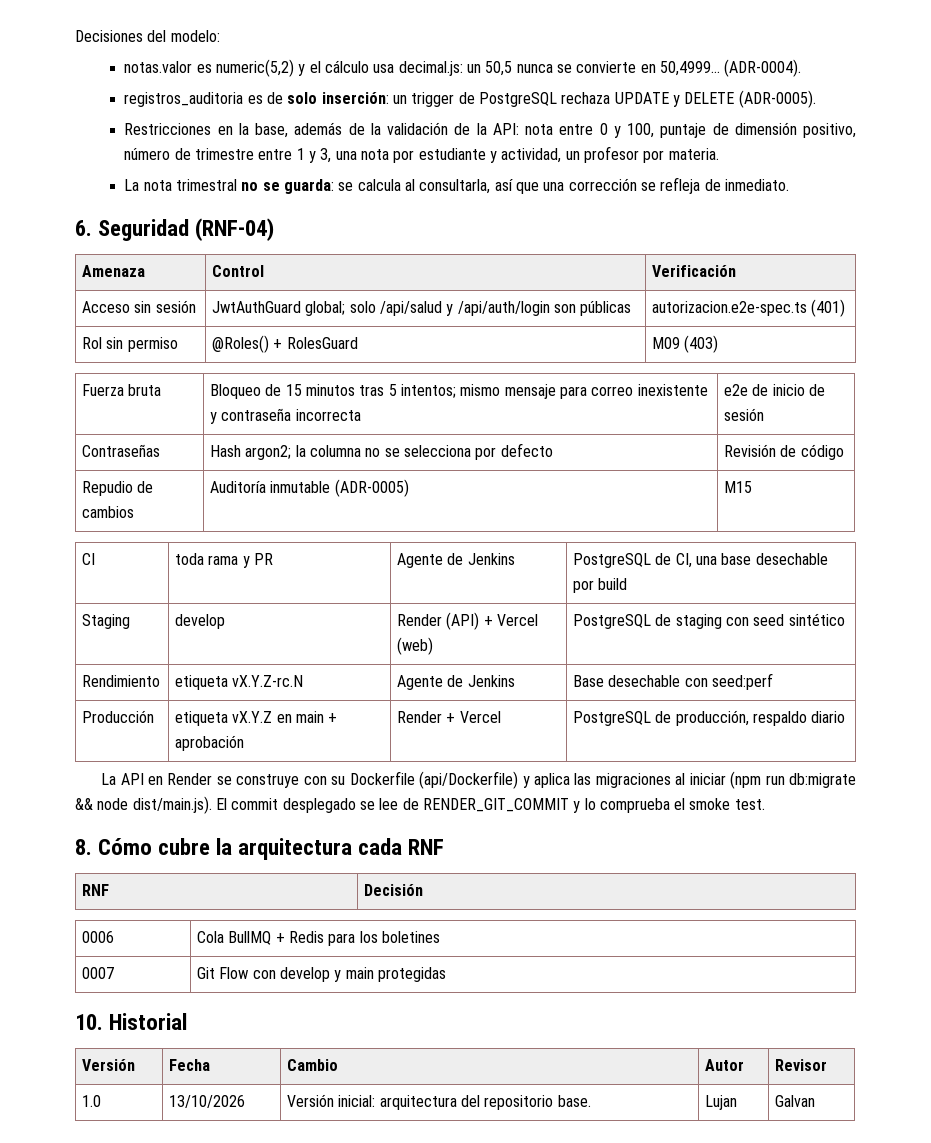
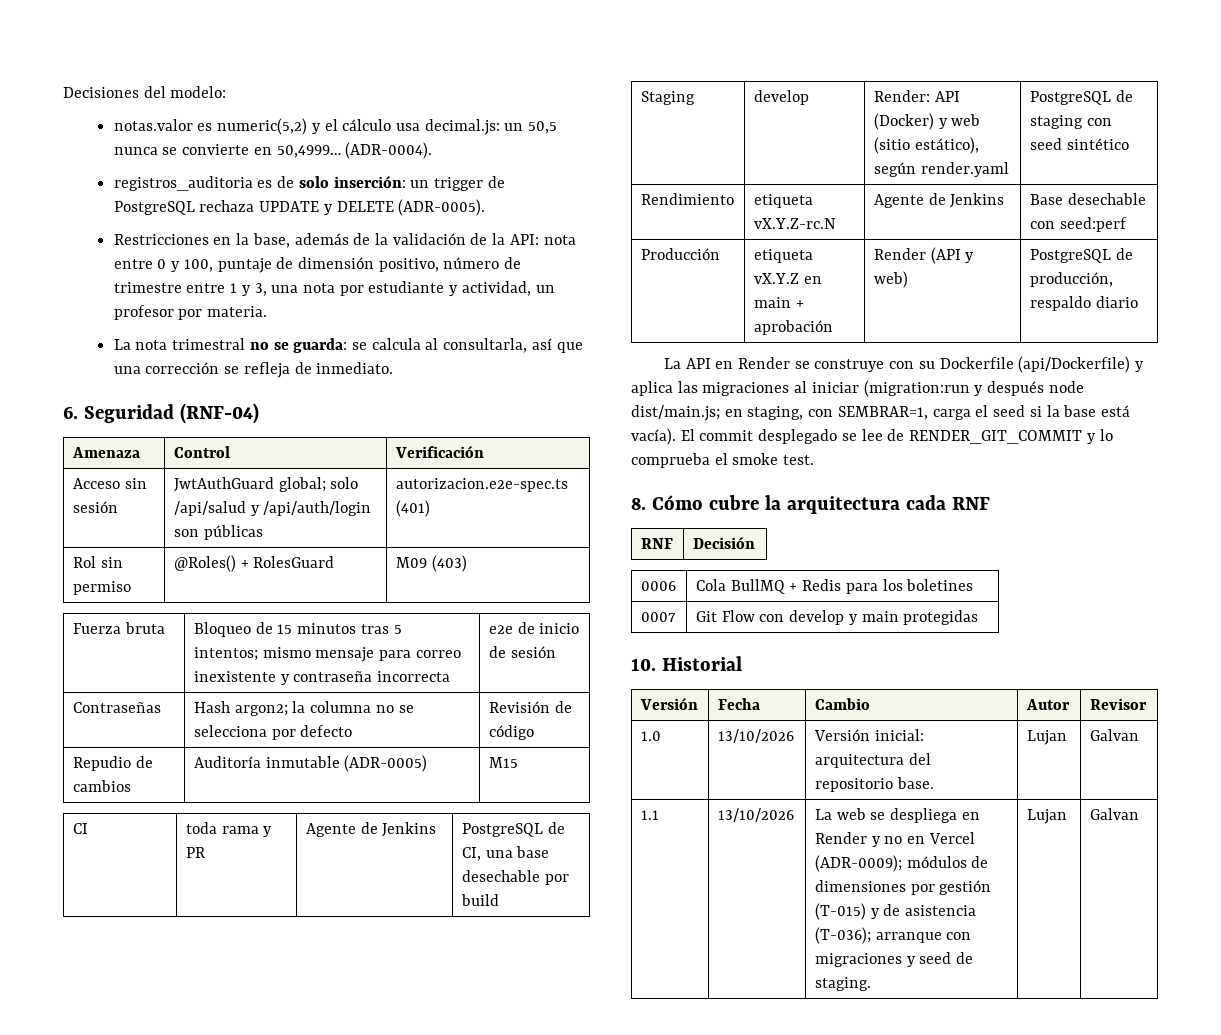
[397,612,539,630] [397,637,434,655] Render (API) + Vercel (web) -> [873,90,960,102] [873,113,981,130] [873,137,979,154] [873,162,1009,177] Render: API (Docker) y web (sitio estático), según render.yaml
[446,711,501,723] + Vercel -> [930,247,975,264] [873,271,908,288] (API y web)
[730,771,856,789] [75,796,212,814] (npm run db:migrate && node dist/main.js). -> [863,380,1084,397] [631,405,1130,421] [631,428,676,445] (migration:run y después node dist/main.js; en staging, con SEMBRAR=1, carga el seed si la base está vacía).
(816, 1101) none -> [640,810,659,820] [717,808,794,822] [814,808,980,823] [814,832,975,847] [814,855,989,872] [814,880,992,895] [814,903,977,920] [814,927,972,944] [814,952,974,967] [814,977,871,991] [1026,809,1067,824] [1089,808,1139,820] // 1.1 | 13/10/2026 | La web se despliega en Render y no en Vercel (ADR-0009); módulos de dimensiones por gestión (T-015) y de asistencia (T-036); arranque con migraciones y seed de staging. | Lujan | Galvan

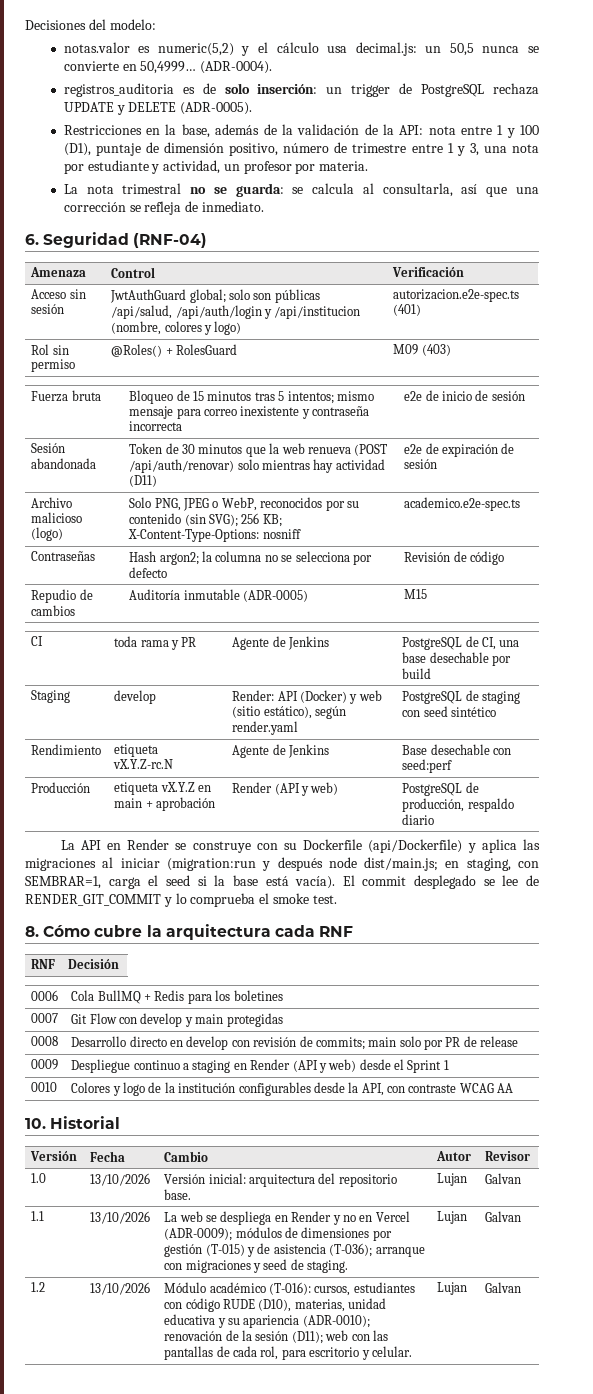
[157,259,213,272] 0 y 100, -> [497,125,539,138] [63,143,91,156] 1 y 100 (D1),
[173,501,372,516] /api/salud y /api/auth/login -> (251, 294) none
(263, 532) none -> [111,305,361,319] [111,321,242,335] /api/salud, /api/auth/login y /api/institucion (nombre, colores y logo)
(556, 652) none -> [31,443,66,453] [31,458,97,469] [129,443,388,457] [129,459,385,473] [129,475,158,487] [404,443,515,457] [404,459,438,469] [31,497,73,508] [31,512,83,523] [31,527,64,541] [129,497,359,511] [129,513,282,527] [128,529,301,542] [404,497,521,511] // Sesión abandonada | Token de 30 minutos que la web renueva (POST /api/auth/renovar) solo mientras hay actividad (D11) | e2e de expiración de sesión // Archivo malicioso (logo) | Solo PNG, JPEG o WebP, reconocidos por su contenido (sin SVG); 256 KB; X-Content-Type-Options: nosniff | academico.e2e-spec.ts
(979, 617) none -> [31,1036,59,1046] [71,1036,519,1050] [31,1059,59,1070] [71,1059,449,1073] [31,1082,58,1092] [71,1082,514,1096] // 0008 | Desarrollo directo en develop con revisión de commits; main solo por PR de release // 0009 | Despliegue continuo a staging en Render (API y web) desde el Sprint 1 // 0010 | Colores y logo de la institución configurables desde la API, con contraste WCAG AA
(1139, 814) none -> [31,1282,46,1292] [90,1282,151,1295] [164,1282,415,1296] [164,1298,387,1312] [164,1314,370,1328] [164,1330,388,1344] [164,1346,412,1360] [437,1282,468,1295] [485,1282,522,1293] // 1.2 | 13/10/2026 | Módulo académico (T-016): cursos, estudiantes con código RUDE (D10), materias, unidad educativa y su apariencia (ADR-0010); renovación de la sesión (D11); web con las pantallas de cada rol, para escritorio y celular. | Lujan | Galvan

